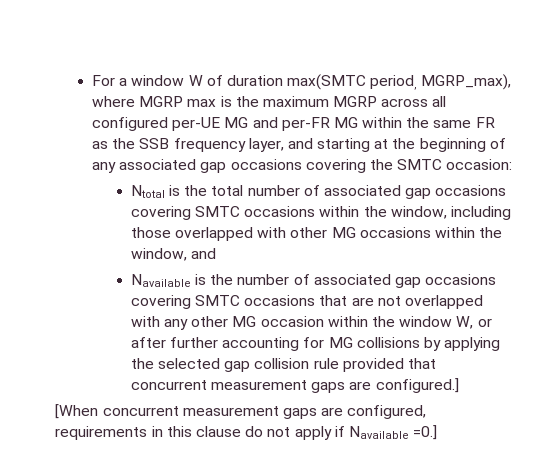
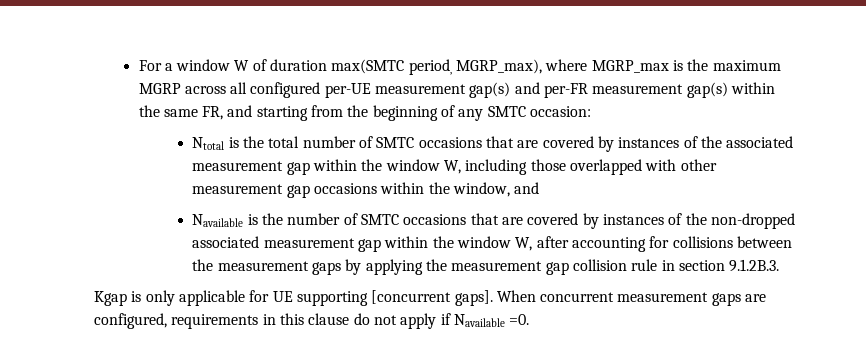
[139,96,217,107] MGRP max -> [591,60,669,73] MGRP_max
[224,117,495,131] [91,138,284,152] MG and per-FR MG within the same FR as the SSB frequency layer, -> [375,82,776,98] [138,105,224,120] measurement gap(s) and per-FR measurement gap(s) within the same FR,
[374,139,389,149] at -> [311,105,344,117] from
[119,159,393,173] associated gap occasions covering the -> (484, 115) none
[324,185,507,199] [130,206,447,220] associated gap occasions covering SMTC occasions within the window, -> [376,136,794,152] [192,159,461,175] SMTC occasions that are covered by instances of the associated measurement gap within the window W,
[331,227,356,238] MG -> [192,184,310,198] measurement gap
[313,274,497,288] [130,295,484,309] [130,316,492,330] [130,337,420,351] associated gap occasions covering SMTC occasions that are not overlapped with any other MG occasion within the window W, or after further accounting for MG collisions -> [360,213,795,229] [192,236,792,252] [192,259,342,275] SMTC occasions that are covered by instances of the non-dropped associated measurement gap within the window W, after accounting for collisions between the measurement gaps
[158,358,221,369] selected -> [451,261,543,271] measurement
[342,358,437,372] [130,378,459,393] [55,404,99,419] provided that concurrent measurement gaps are configured.] // [When -> [661,259,780,272] [93,290,536,306] in section 9.1.2B.3. // Kgap is only applicable for UE supporting [concurrent gaps]. When
[413,425,438,440] =0.] -> [509,314,530,325] =0.

